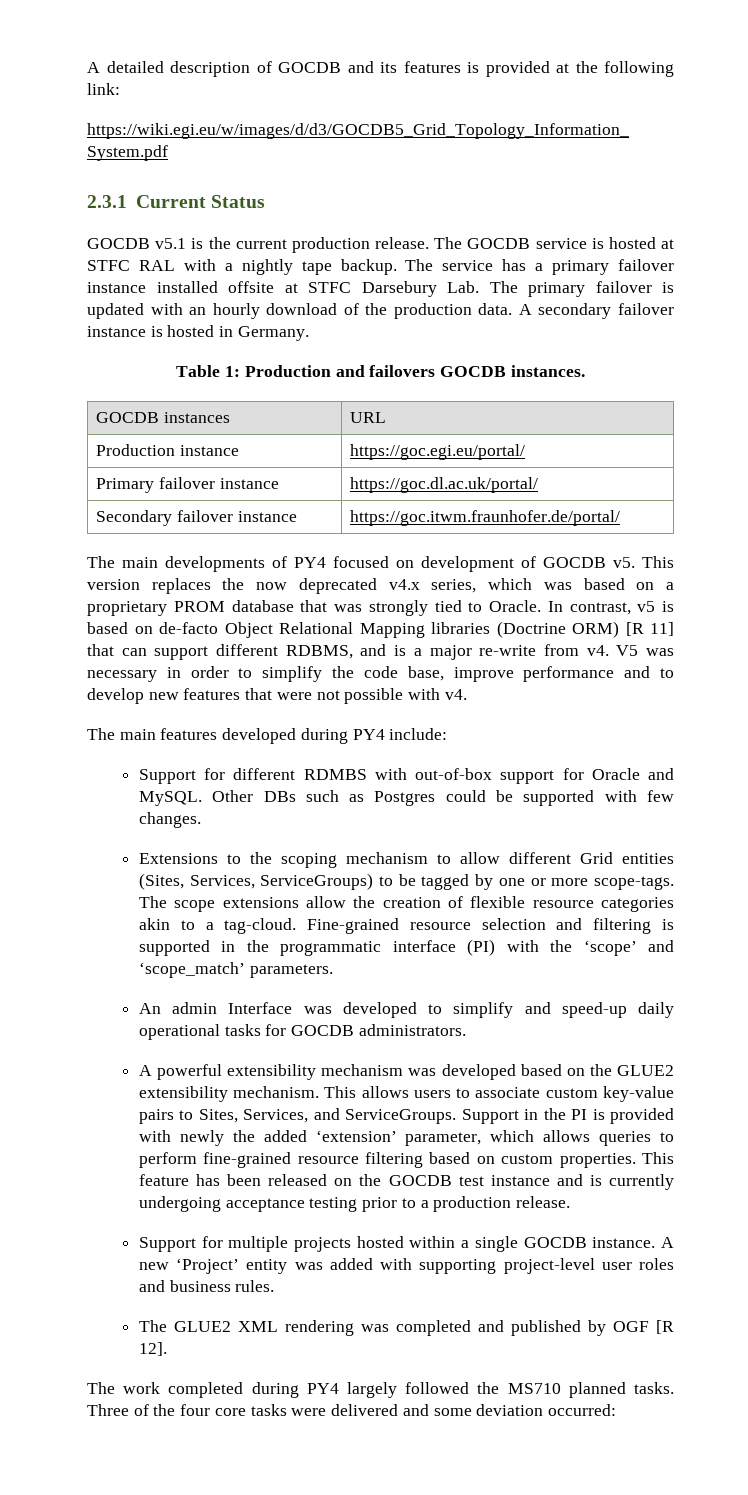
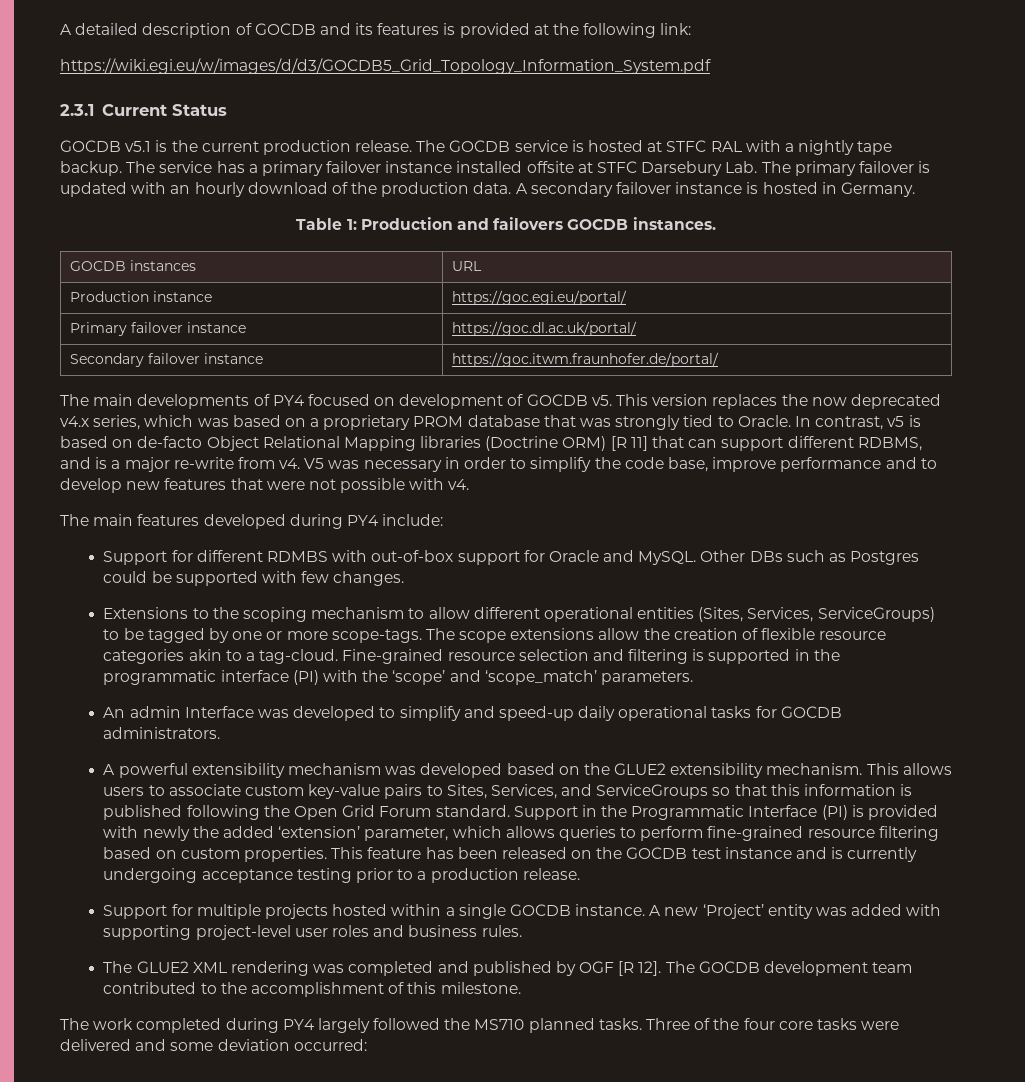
[579,852,613,864] Grid -> [543,607,633,622] operational
[345,1108,588,1124] ServiceGroups. Support in the PI -> [596,784,913,799] [103,805,848,820] ServiceGroups so that this information is published following the Open Grid Forum standard. Support in the Programmatic Interface (PI)
(167, 1349) none -> [665,961,913,976] [103,982,521,997] The GOCDB development team contributed to the accomplishment of this milestone.

